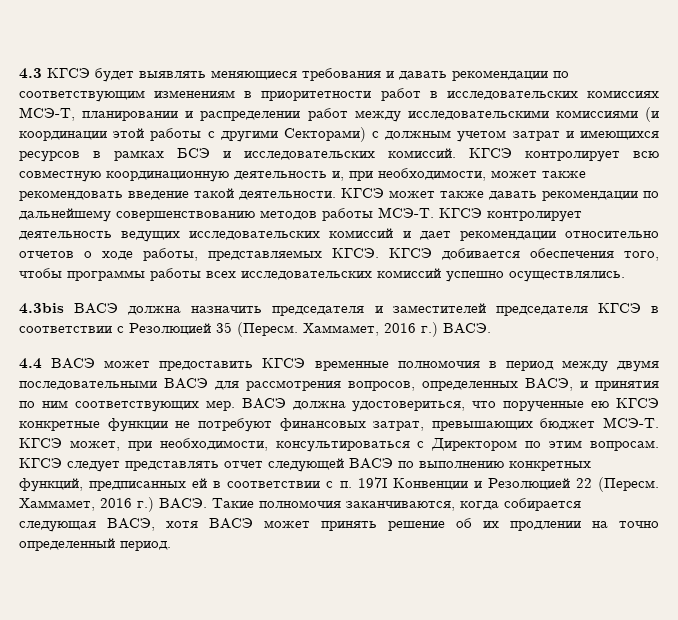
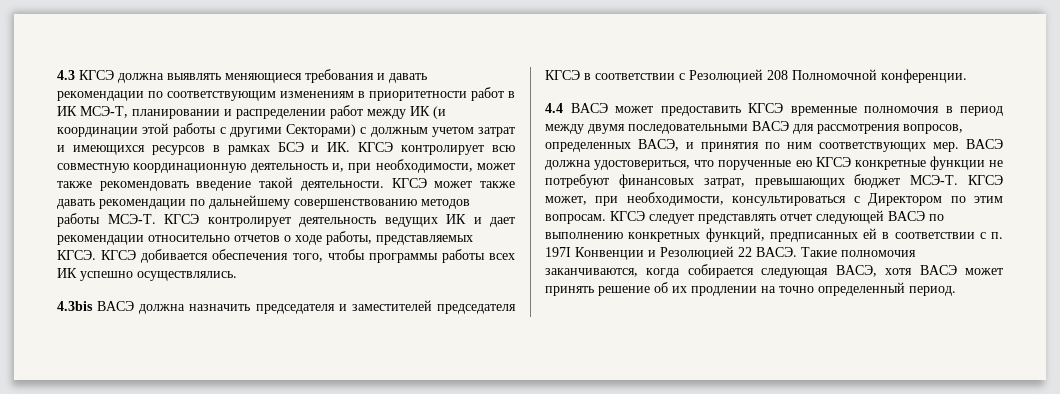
[95,68,134,82] будет -> [118,73,164,83] должна
[446,90,659,100] исследовательских комиссиях -> [57,106,77,116] ИК
[407,110,638,120] исследовательскими комиссиями -> [410,106,430,116] ИК
[244,148,456,160] исследовательских комиссий. -> [327,142,351,152] ИК.
[189,228,394,240] исследовательских комиссий -> [446,214,466,224] ИК
[241,268,441,280] исследовательских комиссий -> [57,268,77,278] ИК
[216,322,491,337] 35 (Пересм. Хаммамет, 2016 г.) ВАСЭ. -> [767,69,967,83] 208 Полномочной конференции.
[598,477,659,492] [19,497,154,512] (Пересм. Хаммамет, 2016 г.) -> (752, 252) none

